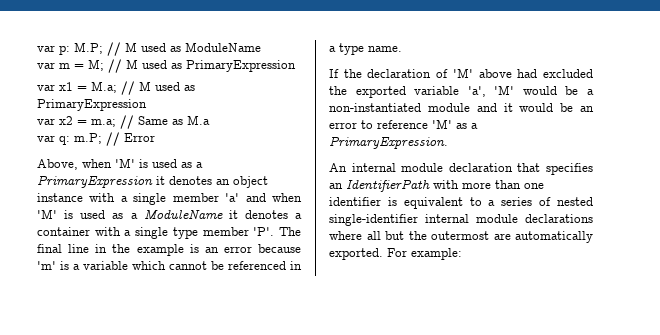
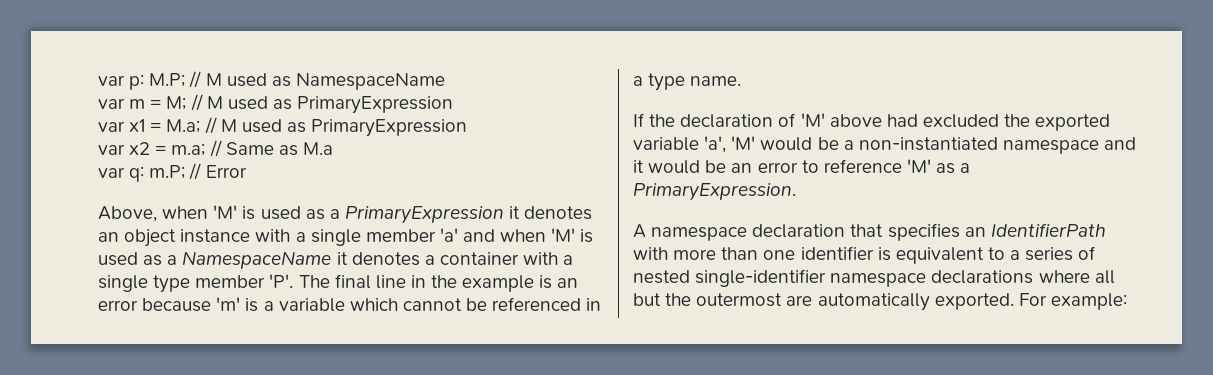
[185,42,261,52] ModuleName -> [295,73,445,90] NamespaceName
[143,209,223,220] ModuleName -> [182,251,332,269] NamespaceName
[427,103,470,112] module -> [1002,140,1099,154] namespace
[329,163,444,172] An internal module -> [633,224,748,241] A namespace
[425,214,518,223] internal module -> [830,273,927,287] namespace

